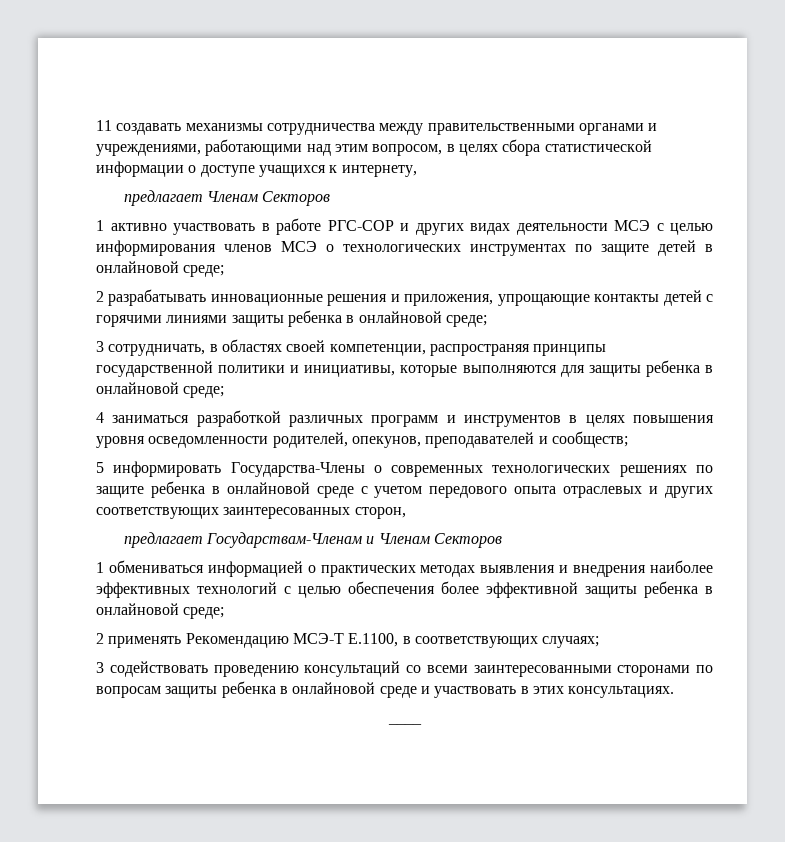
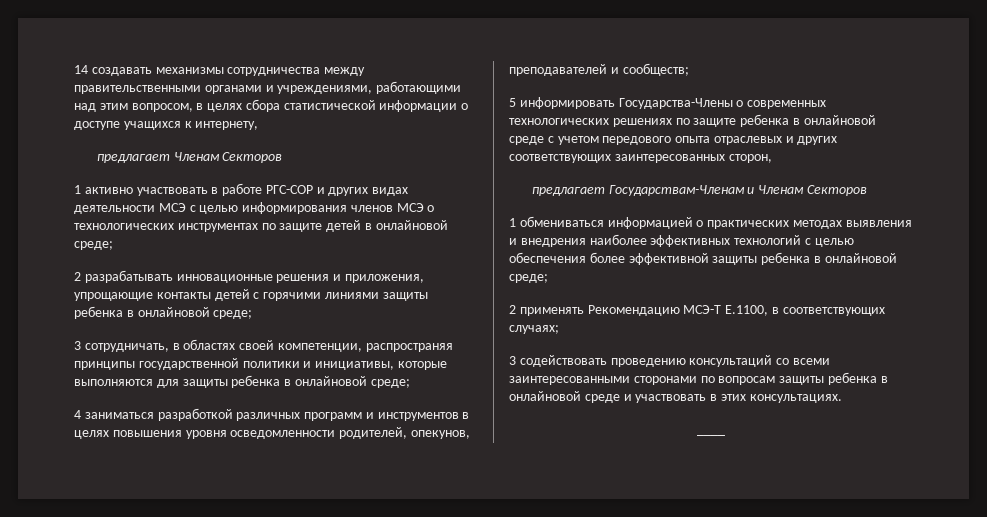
[96,120,112,131] 11 -> [74,65,88,74] 14

